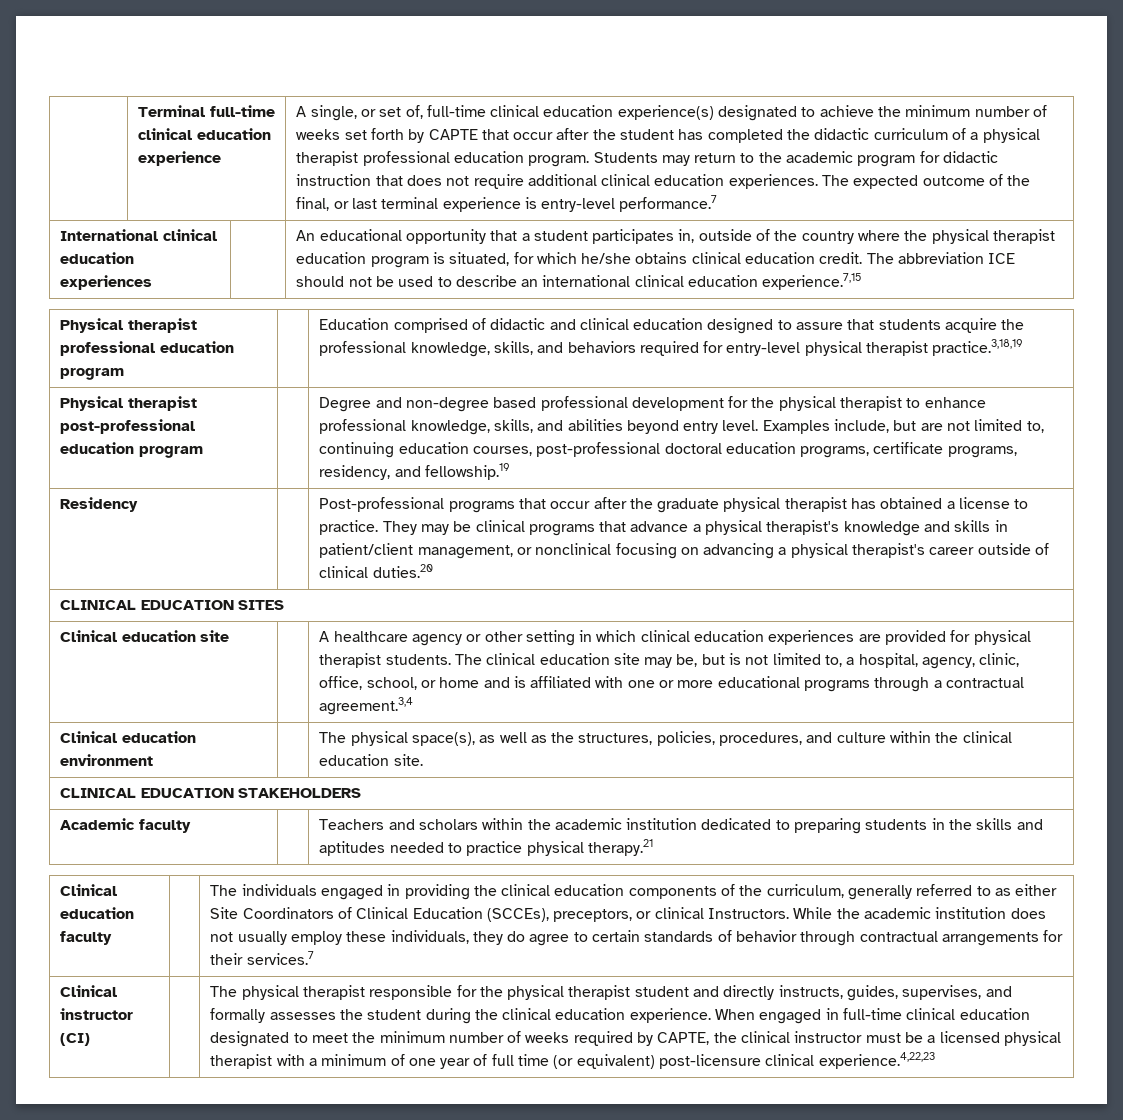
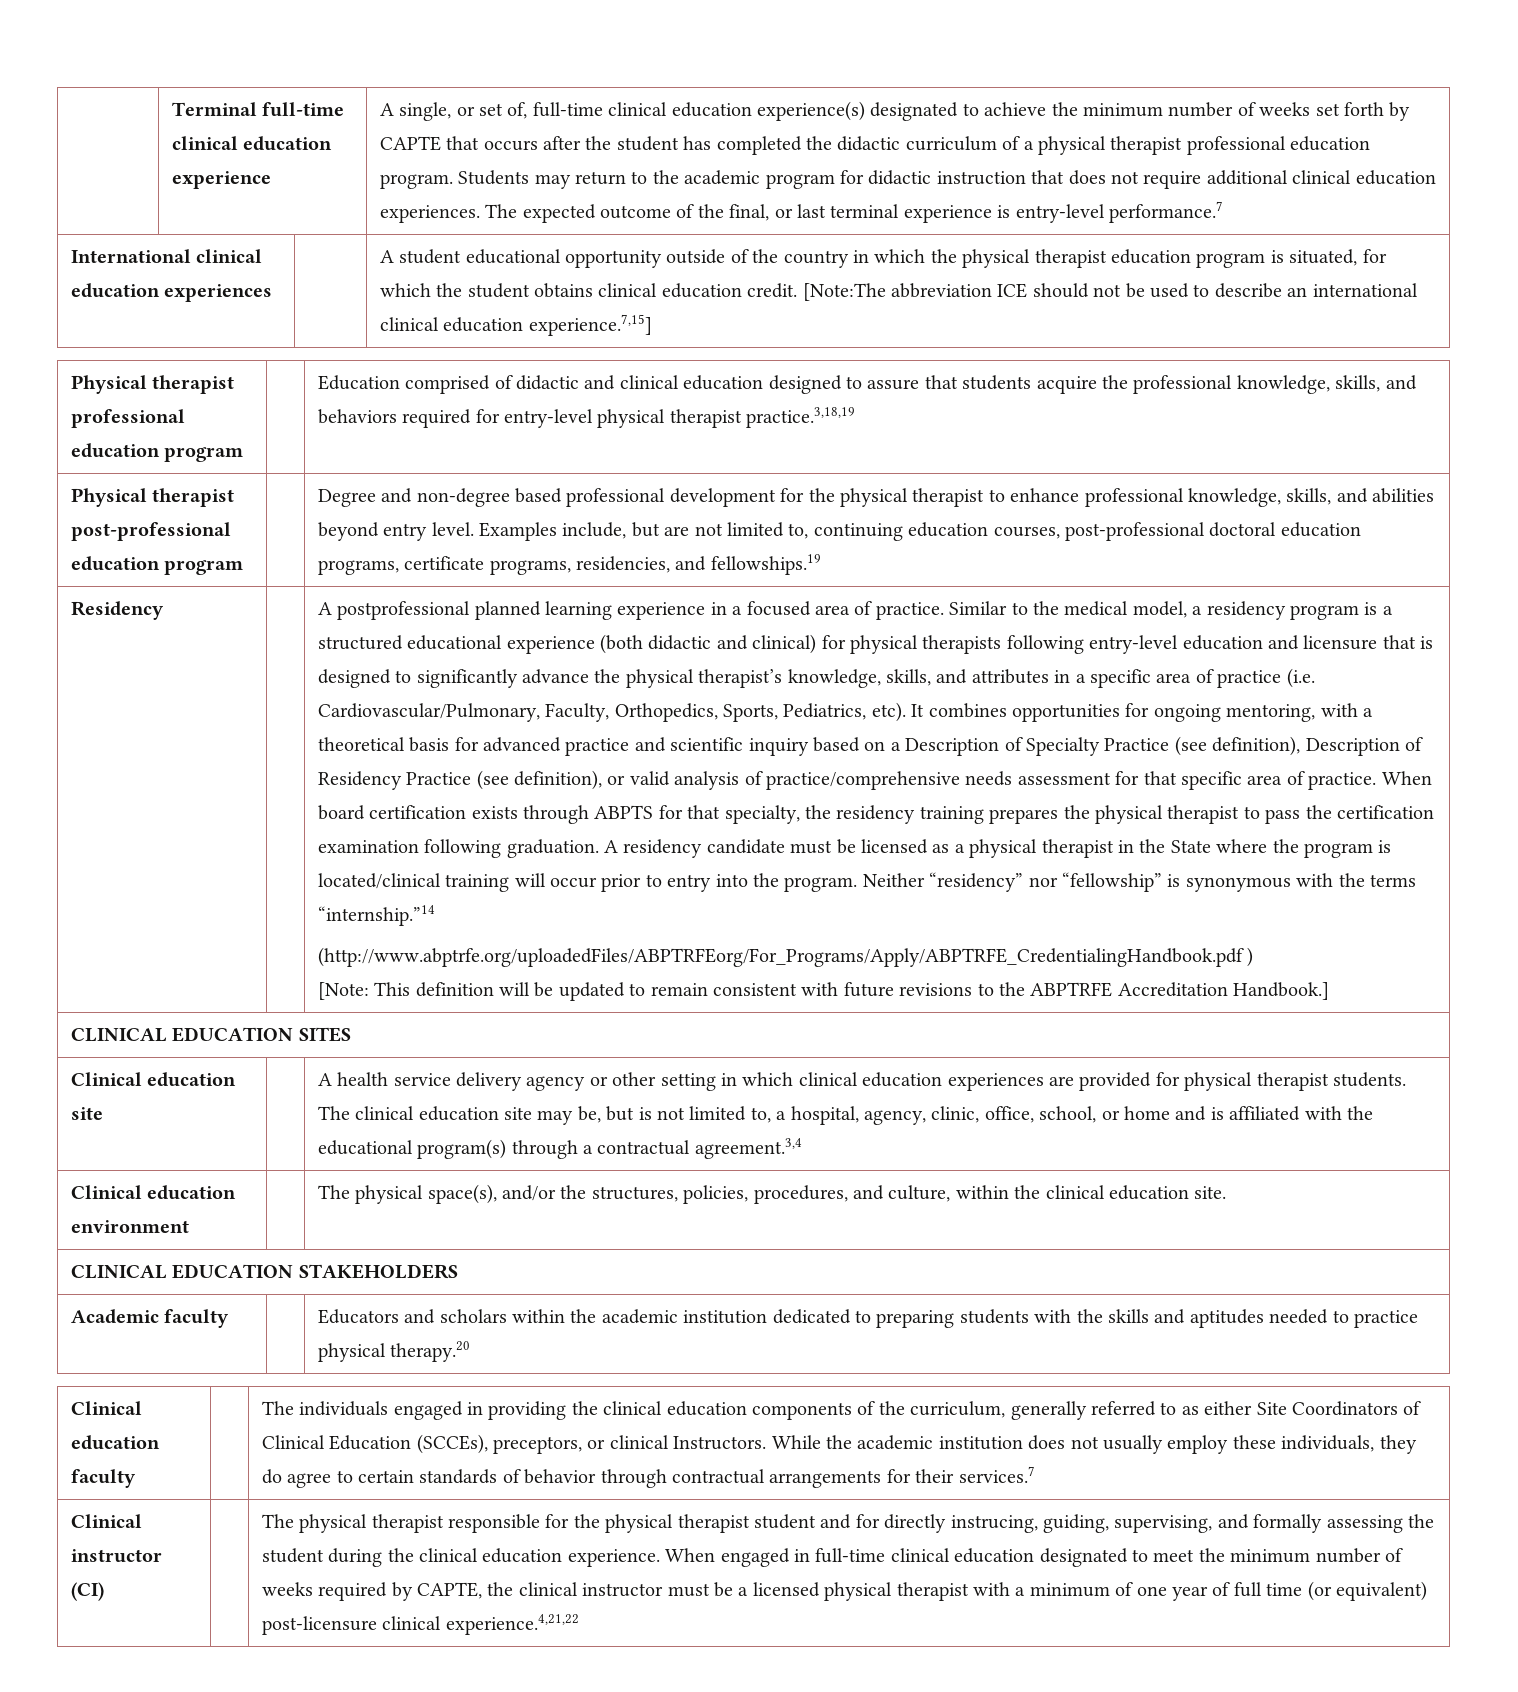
[513,132,554,140] occur -> [483,140,538,151] occurs
[296,229,695,244] An educational opportunity that a student participates in, -> [379,249,663,268] A student educational opportunity
[858,230,901,241] where -> [853,249,926,263] in which
[581,253,632,264] he/she -> [436,283,530,298] the student
[866,253,894,264] The -> [802,283,886,301] [Note:The
[762,273,862,290] experience.7,15 -> [528,314,652,336] experience.7,15]
[319,463,510,480] [60,497,139,512] [319,497,1029,513] [319,520,1008,536] [319,543,1050,559] [319,564,433,578] residency, and fellowship.19 // Residency | | Post-professional programs that occur after the graduate physical therapist has obtained a license to practice. They may be clinical programs that advance a physical therapist's knowledge and skills in patient/client management, or nonclinical focusing on advancing a physical therapist's career outside of clinical duties.20 -> [576,554,821,575] [70,601,164,620] [317,601,1393,620] [317,634,1434,654] [317,668,1315,688] [317,702,1374,722] [317,736,1424,756] [317,770,1432,790] [317,805,1435,824] [317,839,1392,858] [317,872,1417,892] [317,905,435,926] [317,947,1254,967] [317,982,1330,1001] residencies, and fellowships.19 // Residency | | A postprofessional planned learning experience in a focused area of practice. Similar to the medical model, a residency program is a structured educational experience (both didactic and clinical) for physical therapists following entry-level education and licensure that is designed to significantly advance the physical therapist’s knowledge, skills, and attributes in a specific area of practice (i.e. Cardiovascular/Pulmonary, Faculty, Orthopedics, Sports, Pediatrics, etc). It combines opportunities for ongoing mentoring, with a theoretical basis for advanced practice and scientific inquiry based on a Description of Specialty Practice (see definition), Description of Residency Practice (see definition), or valid analysis of practice/comprehensive needs assessment for that specific area of practice. When board certification exists through ABPTS for that specialty, the residency training prepares the physical therapist to pass the certification examination following graduation. A residency candidate must be licensed as a physical therapist in the State where the program is located/clinical training will occur prior to entry into the program. Neither “residency” nor “fellowship” is synonymous with the terms “internship.”14 // (http://www.abptrfe.org/uploadedFiles/ABPTRFEorg/For_Programs/Apply/ABPTRFE_CredentialingHandbook.pdf ) // [Note: This definition will be updated to remain consistent with future revisions to the ABPTRFE Accreditation Handbook.]
[333,631,408,642] healthcare -> [337,1072,523,1091] health service delivery
[627,676,871,692] one or more educational programs -> [1347,1106,1374,1120] [317,1139,507,1159] the educational program(s)
[479,732,547,743] as well as -> [502,1185,557,1201] and/or
[836,732,886,743] culture -> [888,1185,951,1202] culture,
[319,819,385,830] Teachers -> [317,1309,399,1324] Educators
[931,818,945,830] in -> [1034,1309,1072,1323] with
[587,839,653,856] therapy.21 -> [390,1341,471,1362] therapy.20
[723,985,982,1001] directly instructs, guides, supervises, -> [855,1514,1213,1533] for directly instrucing, guiding, supervising,
[269,1012,336,1020] assesses -> [1326,1515,1403,1533] assessing
[818,1052,935,1069] experience.4,22,23 -> [445,1614,579,1635] experience.4,21,22

